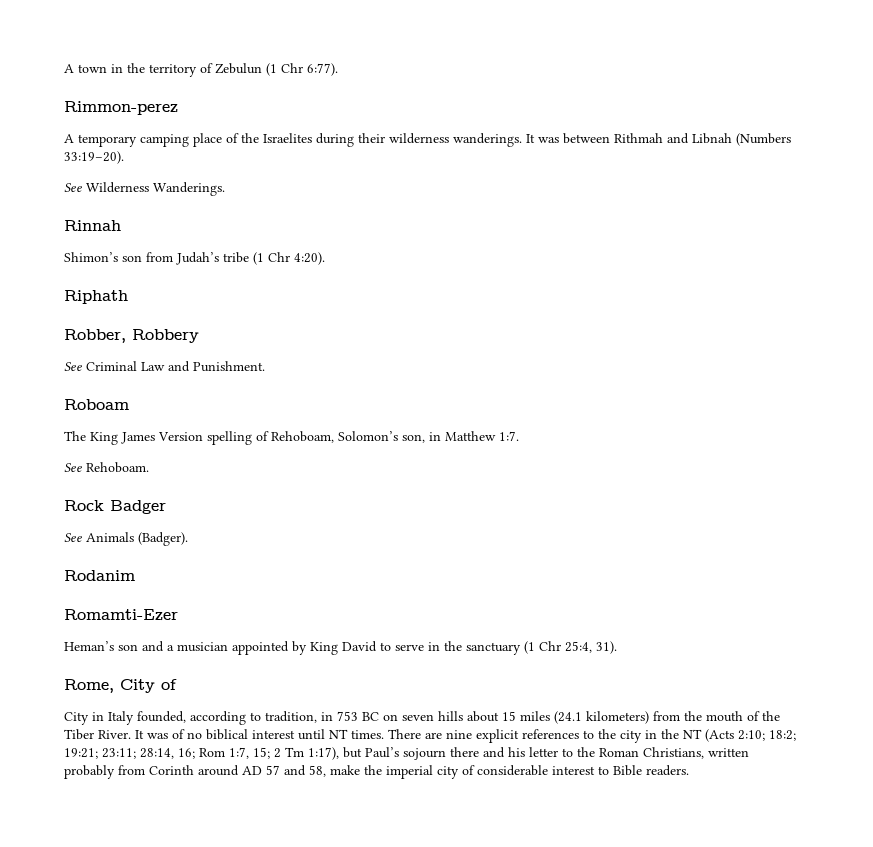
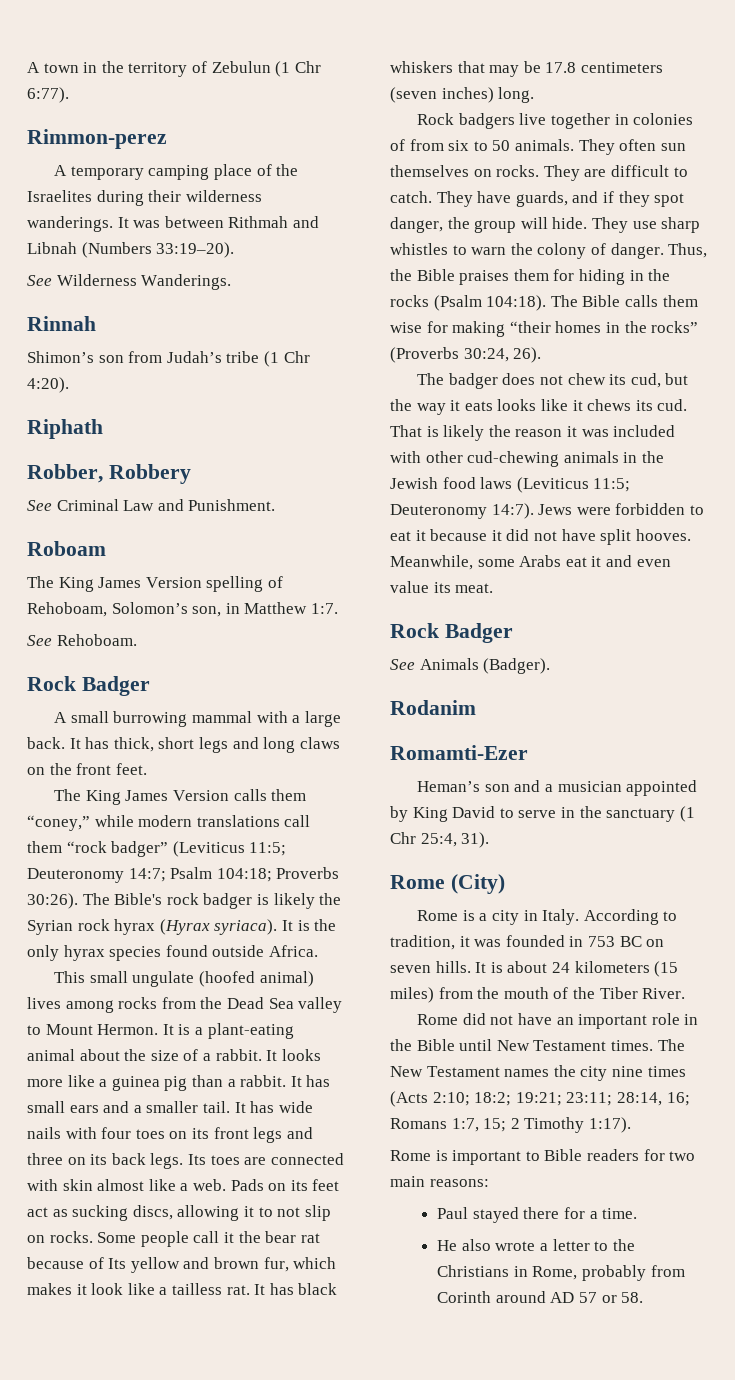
(166, 507) none -> [54,711,341,727] [27,737,340,753] [27,763,147,775] [54,789,307,805] [27,815,311,831] [27,841,287,857] [27,867,340,883] [27,893,342,909] [27,919,337,935] [27,945,318,961] [54,971,314,987] [27,997,343,1013] [27,1023,294,1039] [27,1049,321,1061] [27,1075,331,1091] [27,1101,313,1113] [27,1127,313,1143] [27,1153,344,1169] [27,1179,340,1191] [27,1205,331,1221] [27,1231,320,1247] [27,1257,337,1273] [27,1283,338,1295] [390,61,663,77] [390,87,535,103] [417,113,694,129] [390,139,686,155] [390,165,688,181] [390,191,685,207] [390,217,701,233] [390,243,708,259] [390,269,671,285] [390,295,698,311] [390,321,699,337] [390,347,542,363] [417,373,689,389] [390,399,688,415] [390,425,676,441] [390,451,664,467] [390,477,631,493] [390,503,704,519] [390,529,691,545] [390,555,671,570] [390,581,494,593] [390,623,513,643] // A small burrowing mammal with a large back. It has thick, short legs and long claws on the front feet. // The King James Version calls them “coney,” while modern translations call them “rock badger” (Leviticus 11:5; Deuteronomy 14:7; Psalm 104:18; Proverbs 30:26). The Bible's rock badger is likely the Syrian rock hyrax (Hyrax syriaca). It is the only hyrax species found outside Africa. // This small ungulate (hoofed animal) lives among rocks from the Dead Sea valley to Mount Hermon. It is a plant-eating animal about the size of a rabbit. It looks more like a guinea pig than a rabbit. It has small ears and a smaller tail. It has wide nails with four toes on its front legs and three on its back legs. Its toes are connected with skin almost like a web. Pads on its feet act as sucking discs, allowing it to not slip on rocks. Some people call it the bear rat because of Its yellow and brown fur, which makes it look like a tailless rat. It has black whiskers that may be 17.8 centimeters (seven inches) long. // Rock badgers live together in colonies of from six to 50 animals. They often sun themselves on rocks. They are difficult to catch. They have guards, and if they spot danger, the group will hide. They use sharp whistles to warn the colony of danger. Thus, the Bible praises them for hiding in the rocks (Psalm 104:18). The Bible calls them wise for making “their homes in the rocks” (Proverbs 30:24, 26). // The badger does not chew its cud, but the way it eats looks like it chews its cud. That is likely the reason it was included with other cud-chewing animals in the Jewish food laws (Leviticus 11:5; Deuteronomy 14:7). Jews were forbidden to eat it because it did not have split hooves. Meanwhile, some Arabs eat it and even value its meat. // Rock Badger
[64,679,177,693] [64,711,317,725] Rome, City of // City in Italy founded, according to tradition, -> [390,874,505,894] [417,909,678,925] [390,935,565,950] Rome (City) // Rome is a city in Italy. According to tradition, it was founded
[438,711,649,724] hills about 15 miles (24.1 kilometers) -> [435,961,679,977] [390,987,434,1003] hills. It is about 24 kilometers (15 miles)
[135,729,702,743] It was of no biblical interest until NT times. There are nine explicit references to the city in the NT -> [417,1013,699,1029] [390,1039,685,1051] [390,1065,686,1081] // Rome did not have an important role in the Bible until New Testament times. The New Testament names the city nine times
[199,748,225,757] Rom -> [390,1118,447,1129] Romans
[285,747,749,760] Tm 1:17), but Paul’s sojourn there and his letter to the Roman Christians, written -> [524,1117,631,1133] [390,1149,696,1165] [390,1176,489,1187] [437,1207,638,1223] [437,1239,635,1251] [437,1265,578,1280] Timothy 1:17). // Rome is important to Bible readers for two main reasons: // Paul stayed there for a time. // He also wrote a letter to the Christians in Rome,
[284,765,689,779] and 58, make the imperial city of considerable interest to Bible readers. -> [601,1292,644,1303] or 58.

